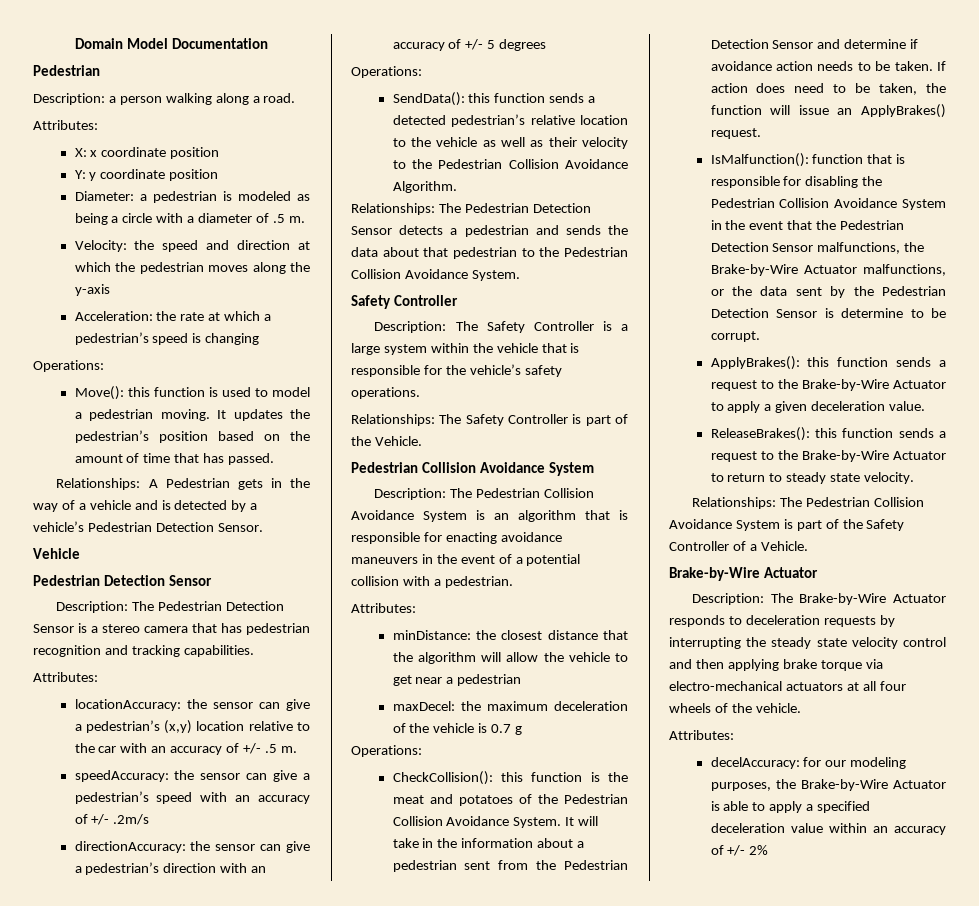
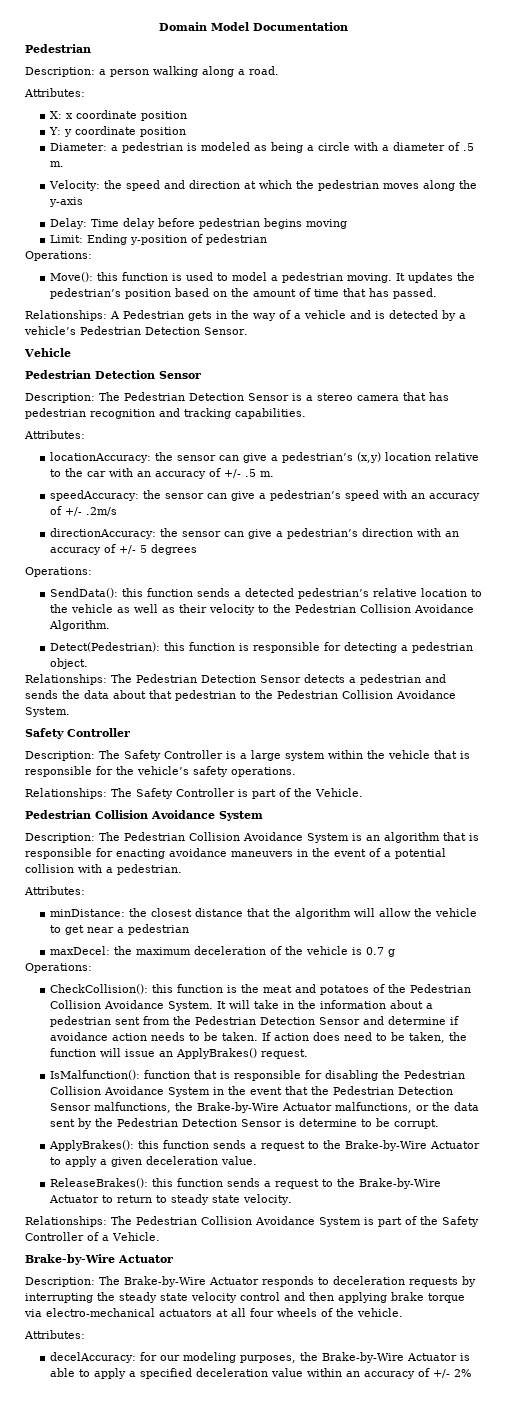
[74,311,272,321] [74,332,260,345] Acceleration: the rate at which a pedestrian’s speed is changing -> [49,218,347,229] [49,234,267,245] Delay: Time delay before pedestrian begins moving // Limit: Ending y-position of pedestrian
(457, 187) none -> [49,642,473,653] [49,658,88,669] // Detect(Pedestrian): this function is responsible for detecting a pedestrian object.

